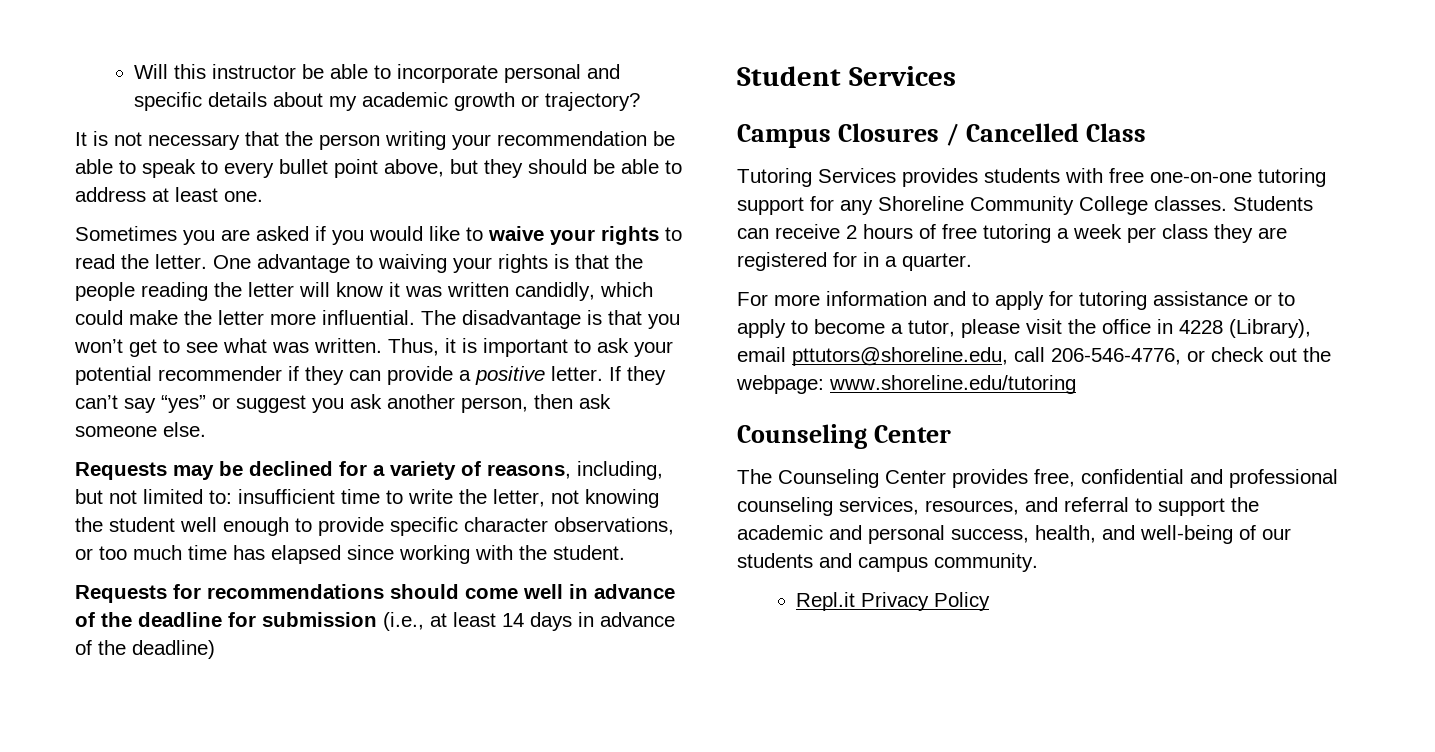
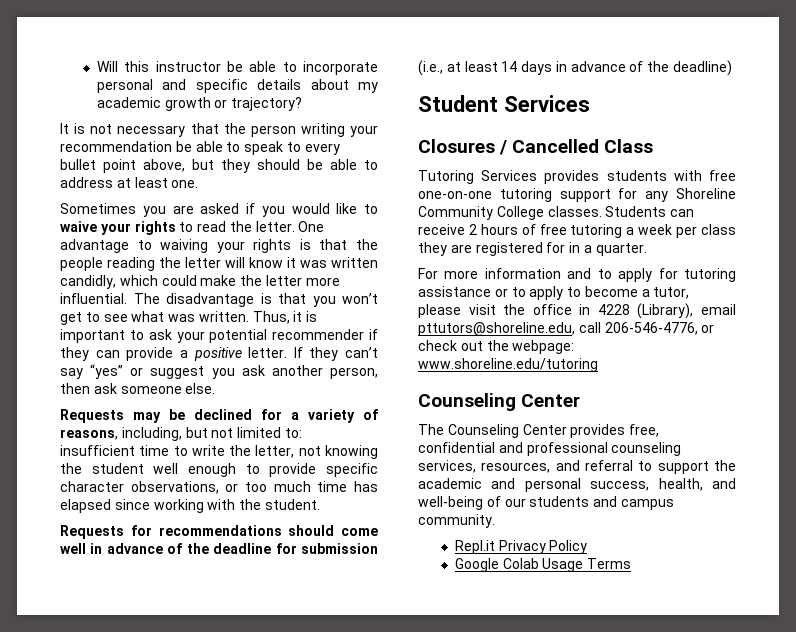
[737,124,831,148] Campus -> (590, 103) none
(990, 601) none -> [454,558,632,572] // Google Colab Usage Terms

